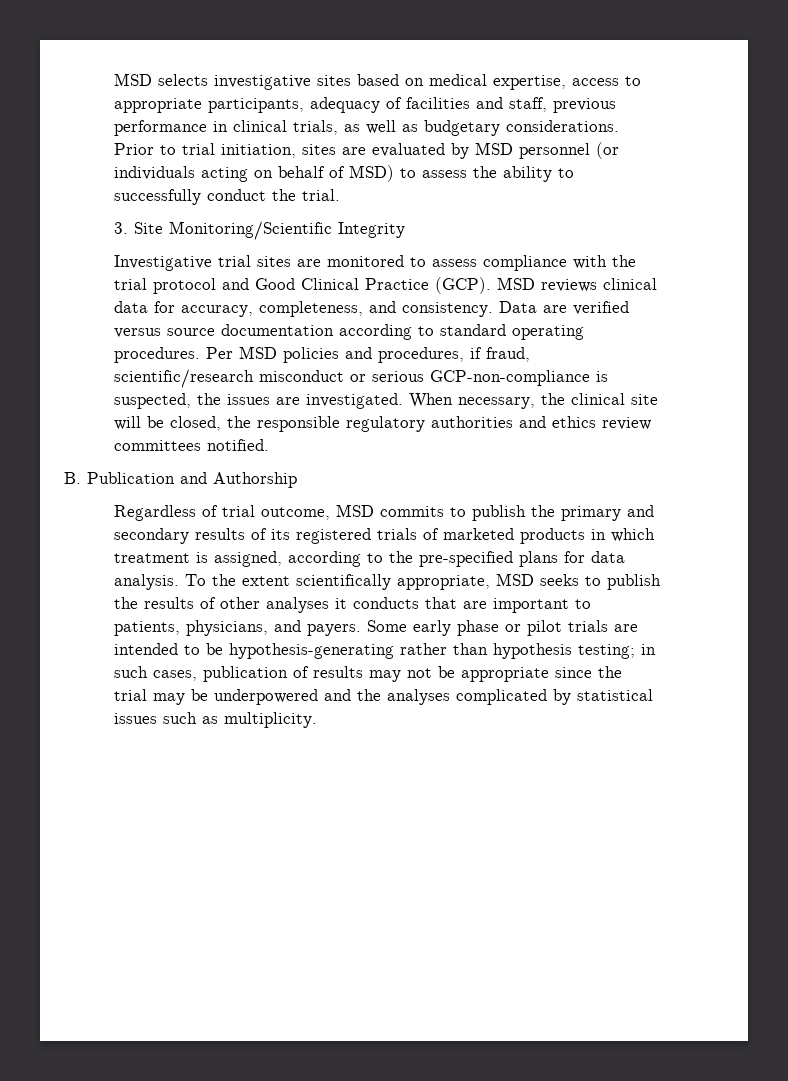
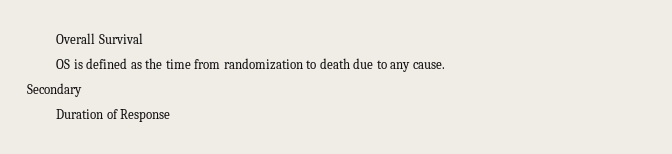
[113,73,641,90] [113,97,616,113] [113,120,619,136] [113,142,619,159] [113,165,574,182] [113,189,340,205] [113,221,405,240] [113,255,636,271] [113,277,657,294] [113,301,629,317] [113,324,584,340] [113,346,530,363] [113,369,608,388] [113,393,658,409] [113,416,651,432] [113,439,269,451] [64,472,297,488] [113,504,654,521] [113,528,655,544] [113,551,625,567] [113,573,661,590] [113,597,591,613] [113,620,638,636] [113,643,656,659] [113,666,622,682] [113,689,653,705] [113,712,317,728] MSD selects investigative sites based on medical expertise, access to appropriate participants, adequacy of facilities and staff, previous performance in clinical trials, as well as budgetary considerations. Prior to trial initiation, sites are evaluated by MSD personnel (or individuals acting on behalf of MSD) to assess the ability to successfully conduct the trial. // 3. Site Monitoring/Scientific Integrity // Investigative trial sites are monitored to assess compliance with the trial protocol and Good Clinical Practice (GCP). MSD reviews clinical data for accuracy, completeness, and consistency. Data are verified versus source documentation according to standard operating procedures. Per MSD policies and procedures, if fraud, scientific/research misconduct or serious GCP-non-compliance is suspected, the issues are investigated. When necessary, the clinical site will be closed, the responsible regulatory authorities and ethics review committees notified. // B. Publication and Authorship // Regardless of trial outcome, MSD commits to publish the primary and secondary results of its registered trials of marketed products in which treatment is assigned, according to the pre-specified plans for data analysis. To the extent scientifically appropriate, MSD seeks to publish the results of other analyses it conducts that are important to patients, physicians, and payers. Some early phase or pilot trials are intended to be hypothesis-generating rather than hypothesis testing; in such cases, publication of results may not be appropriate since the trial may be underpowered and the analyses complicated by statistical issues such as multiplicity. -> [56,33,143,44] [56,58,445,72] [27,83,82,97] [56,109,171,122] Overall Survival // OS is defined as the time from randomization to death due to any cause. // Secondary // Duration of Response

